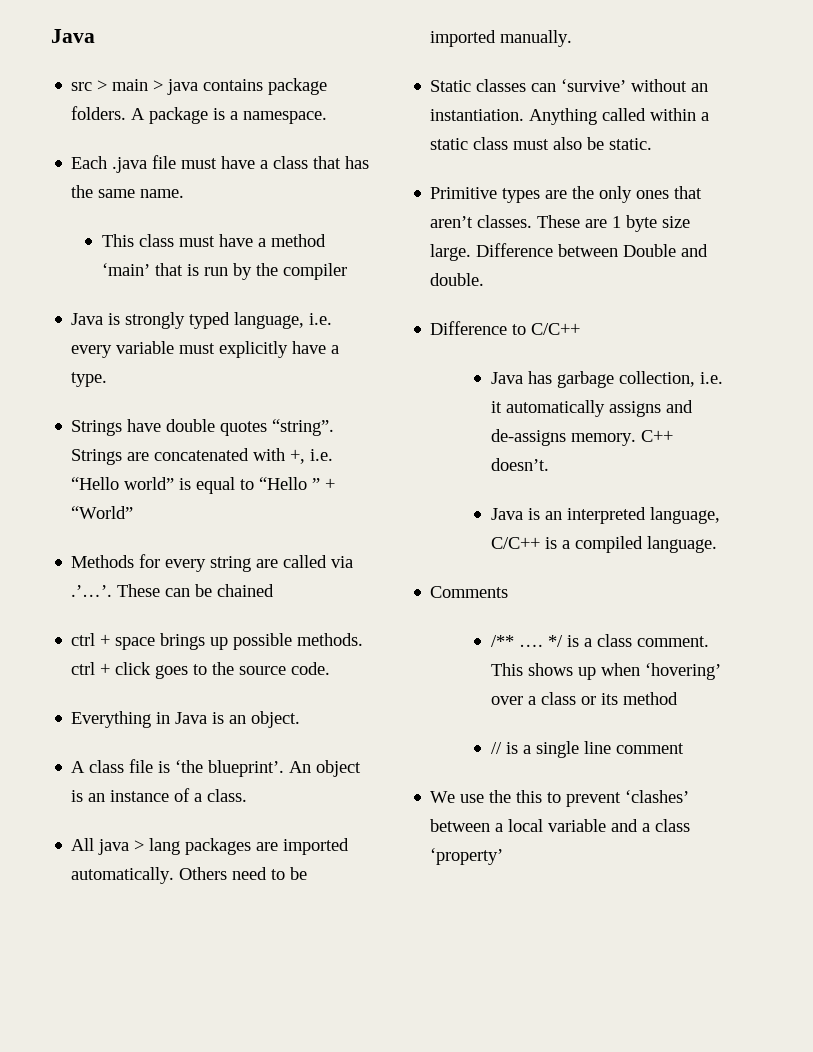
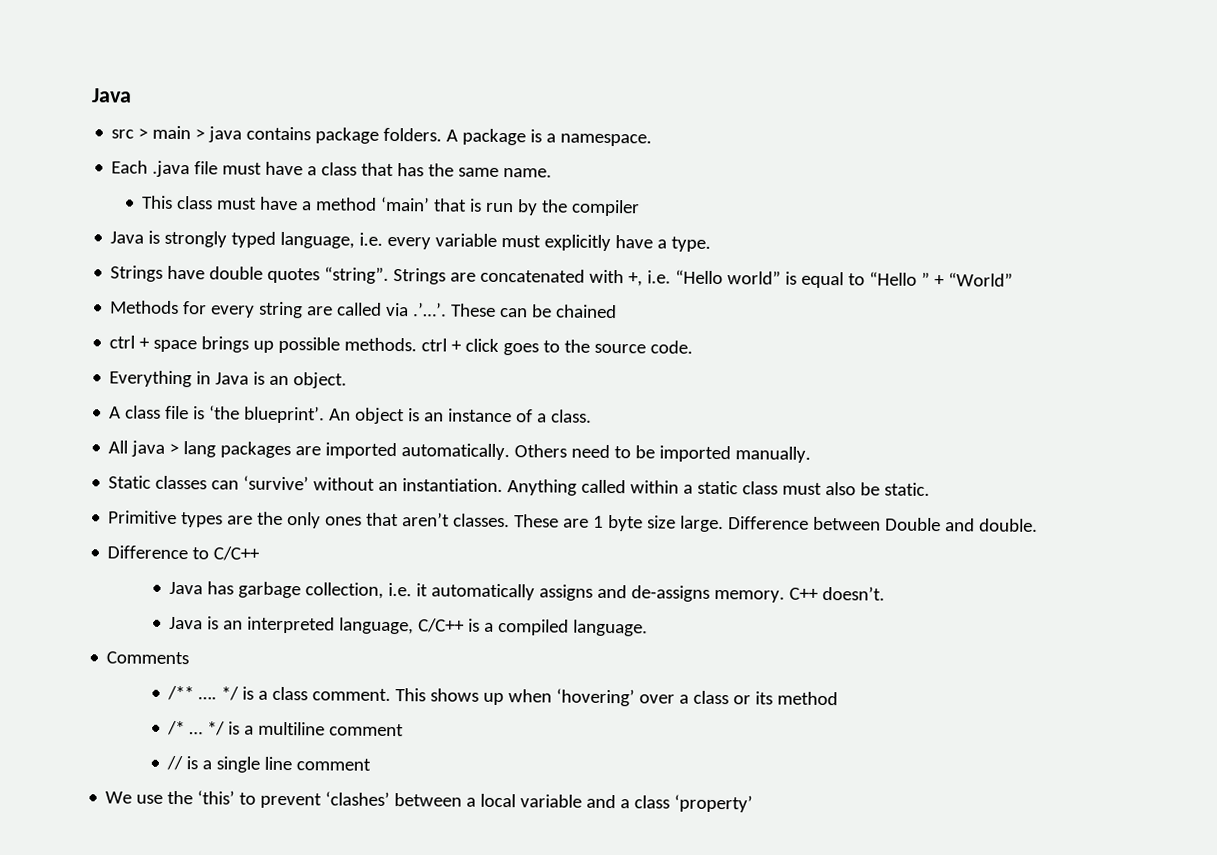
(678, 698) none -> [167,720,405,737] // /* … */ is a multiline comment
[516,790,543,803] this -> [197,790,236,805] ‘this’

